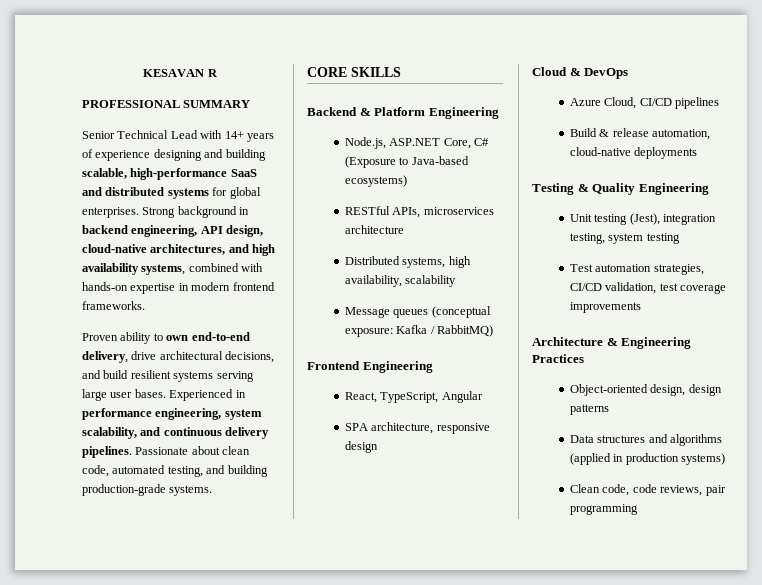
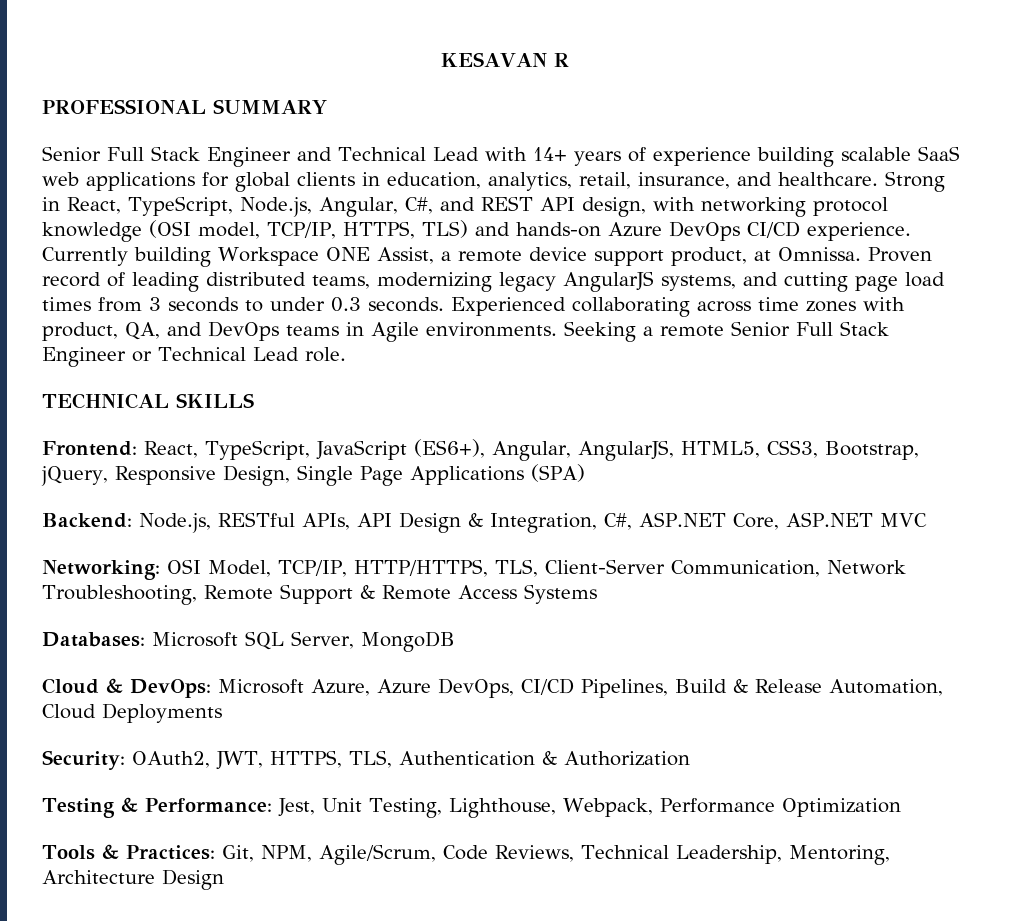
(115, 135) none -> [107,146,332,167] Full Stack Engineer and
[153,149,266,161] [82,168,257,180] [82,187,261,199] [82,206,250,218] [82,225,264,237] [82,244,276,256] [82,263,264,275] [82,282,275,294] [82,301,145,310] [82,332,250,344] [82,351,275,363] [82,370,254,382] [82,389,246,401] [82,408,262,420] [82,427,270,439] [82,446,251,458] [82,465,268,477] [82,484,213,496] [307,67,401,77] [307,107,499,119] [345,137,490,149] [345,156,469,168] [345,175,408,187] [345,206,494,218] [345,225,405,234] [345,256,471,268] [345,275,457,287] [345,306,491,318] [345,325,494,337] [307,361,433,373] [345,391,483,403] [345,422,490,434] [345,441,379,453] [532,67,629,79] [570,97,720,109] [570,128,711,140] [570,147,698,159] [532,183,709,195] [570,213,717,225] [570,233,680,244] [570,264,704,275] [570,282,727,294] [570,302,642,313] [532,337,692,349] [532,354,584,363] [570,384,722,396] [570,404,610,415] [570,434,723,446] [570,453,726,465] [570,484,726,496] [570,504,639,515] designing and building scalable, high-performance SaaS and distributed systems for global enterprises. Strong background in backend engineering, API design, cloud-native architectures, and high availability systems, combined with hands-on expertise in modern frontend frameworks. // Proven ability to own end-to-end delivery, drive architectural decisions, and build resilient systems serving large user bases. Experienced in performance engineering, system scalability, and continuous delivery pipelines. Passionate about clean code, automated testing, and building production-grade systems. // CORE SKILLS // Backend & Platform Engineering // Node.js, ASP.NET Core, C# (Exposure to Java-based ecosystems) // RESTful APIs, microservices architecture // Distributed systems, high availability, scalability // Message queues (conceptual exposure: Kafka / RabbitMQ) // Frontend Engineering // React, TypeScript, Angular // SPA architecture, responsive design // Cloud & DevOps // Azure Cloud, CI/CD pipelines // Build & release automation, cloud-native deployments // Testing & Quality Engineering // Unit testing (Jest), integration testing, system testing // Test automation strategies, CI/CD validation, test coverage improvements // Architecture & Engineering Practices // Object-oriented design, design patterns // Data structures and algorithms (applied in production systems) // Clean code, code reviews, pair programming -> [756,146,960,167] [42,171,945,192] [42,196,888,217] [42,220,911,242] [42,247,932,267] [42,271,945,292] [42,297,905,317] [42,321,889,342] [42,347,346,367] [42,393,254,409] [42,439,919,461] [41,464,585,486] [42,512,927,533] [42,559,906,580] [42,584,597,605] [42,631,455,652] [42,678,943,698] [42,703,222,723] [42,750,690,770] [42,797,901,818] [42,844,890,865] [42,869,224,890] building scalable SaaS web applications for global clients in education, analytics, retail, insurance, and healthcare. Strong in React, TypeScript, Node.js, Angular, C#, and REST API design, with networking protocol knowledge (OSI model, TCP/IP, HTTPS, TLS) and hands-on Azure DevOps CI/CD experience. Currently building Workspace ONE Assist, a remote device support product, at Omnissa. Proven record of leading distributed teams, modernizing legacy AngularJS systems, and cutting page load times from 3 seconds to under 0.3 seconds. Experienced collaborating across time zones with product, QA, and DevOps teams in Agile environments. Seeking a remote Senior Full Stack Engineer or Technical Lead role. // TECHNICAL SKILLS // Frontend: React, TypeScript, JavaScript (ES6+), Angular, AngularJS, HTML5, CSS3, Bootstrap, jQuery, Responsive Design, Single Page Applications (SPA) // Backend: Node.js, RESTful APIs, API Design & Integration, C#, ASP.NET Core, ASP.NET MVC // Networking: OSI Model, TCP/IP, HTTP/HTTPS, TLS, Client-Server Communication, Network Troubleshooting, Remote Support & Remote Access Systems // Databases: Microsoft SQL Server, MongoDB // Cloud & DevOps: Microsoft Azure, Azure DevOps, CI/CD Pipelines, Build & Release Automation, Cloud Deployments // Security: OAuth2, JWT, HTTPS, TLS, Authentication & Authorization // Testing & Performance: Jest, Unit Testing, Lighthouse, Webpack, Performance Optimization // Tools & Practices: Git, NPM, Agile/Scrum, Code Reviews, Technical Leadership, Mentoring, Architecture Design

